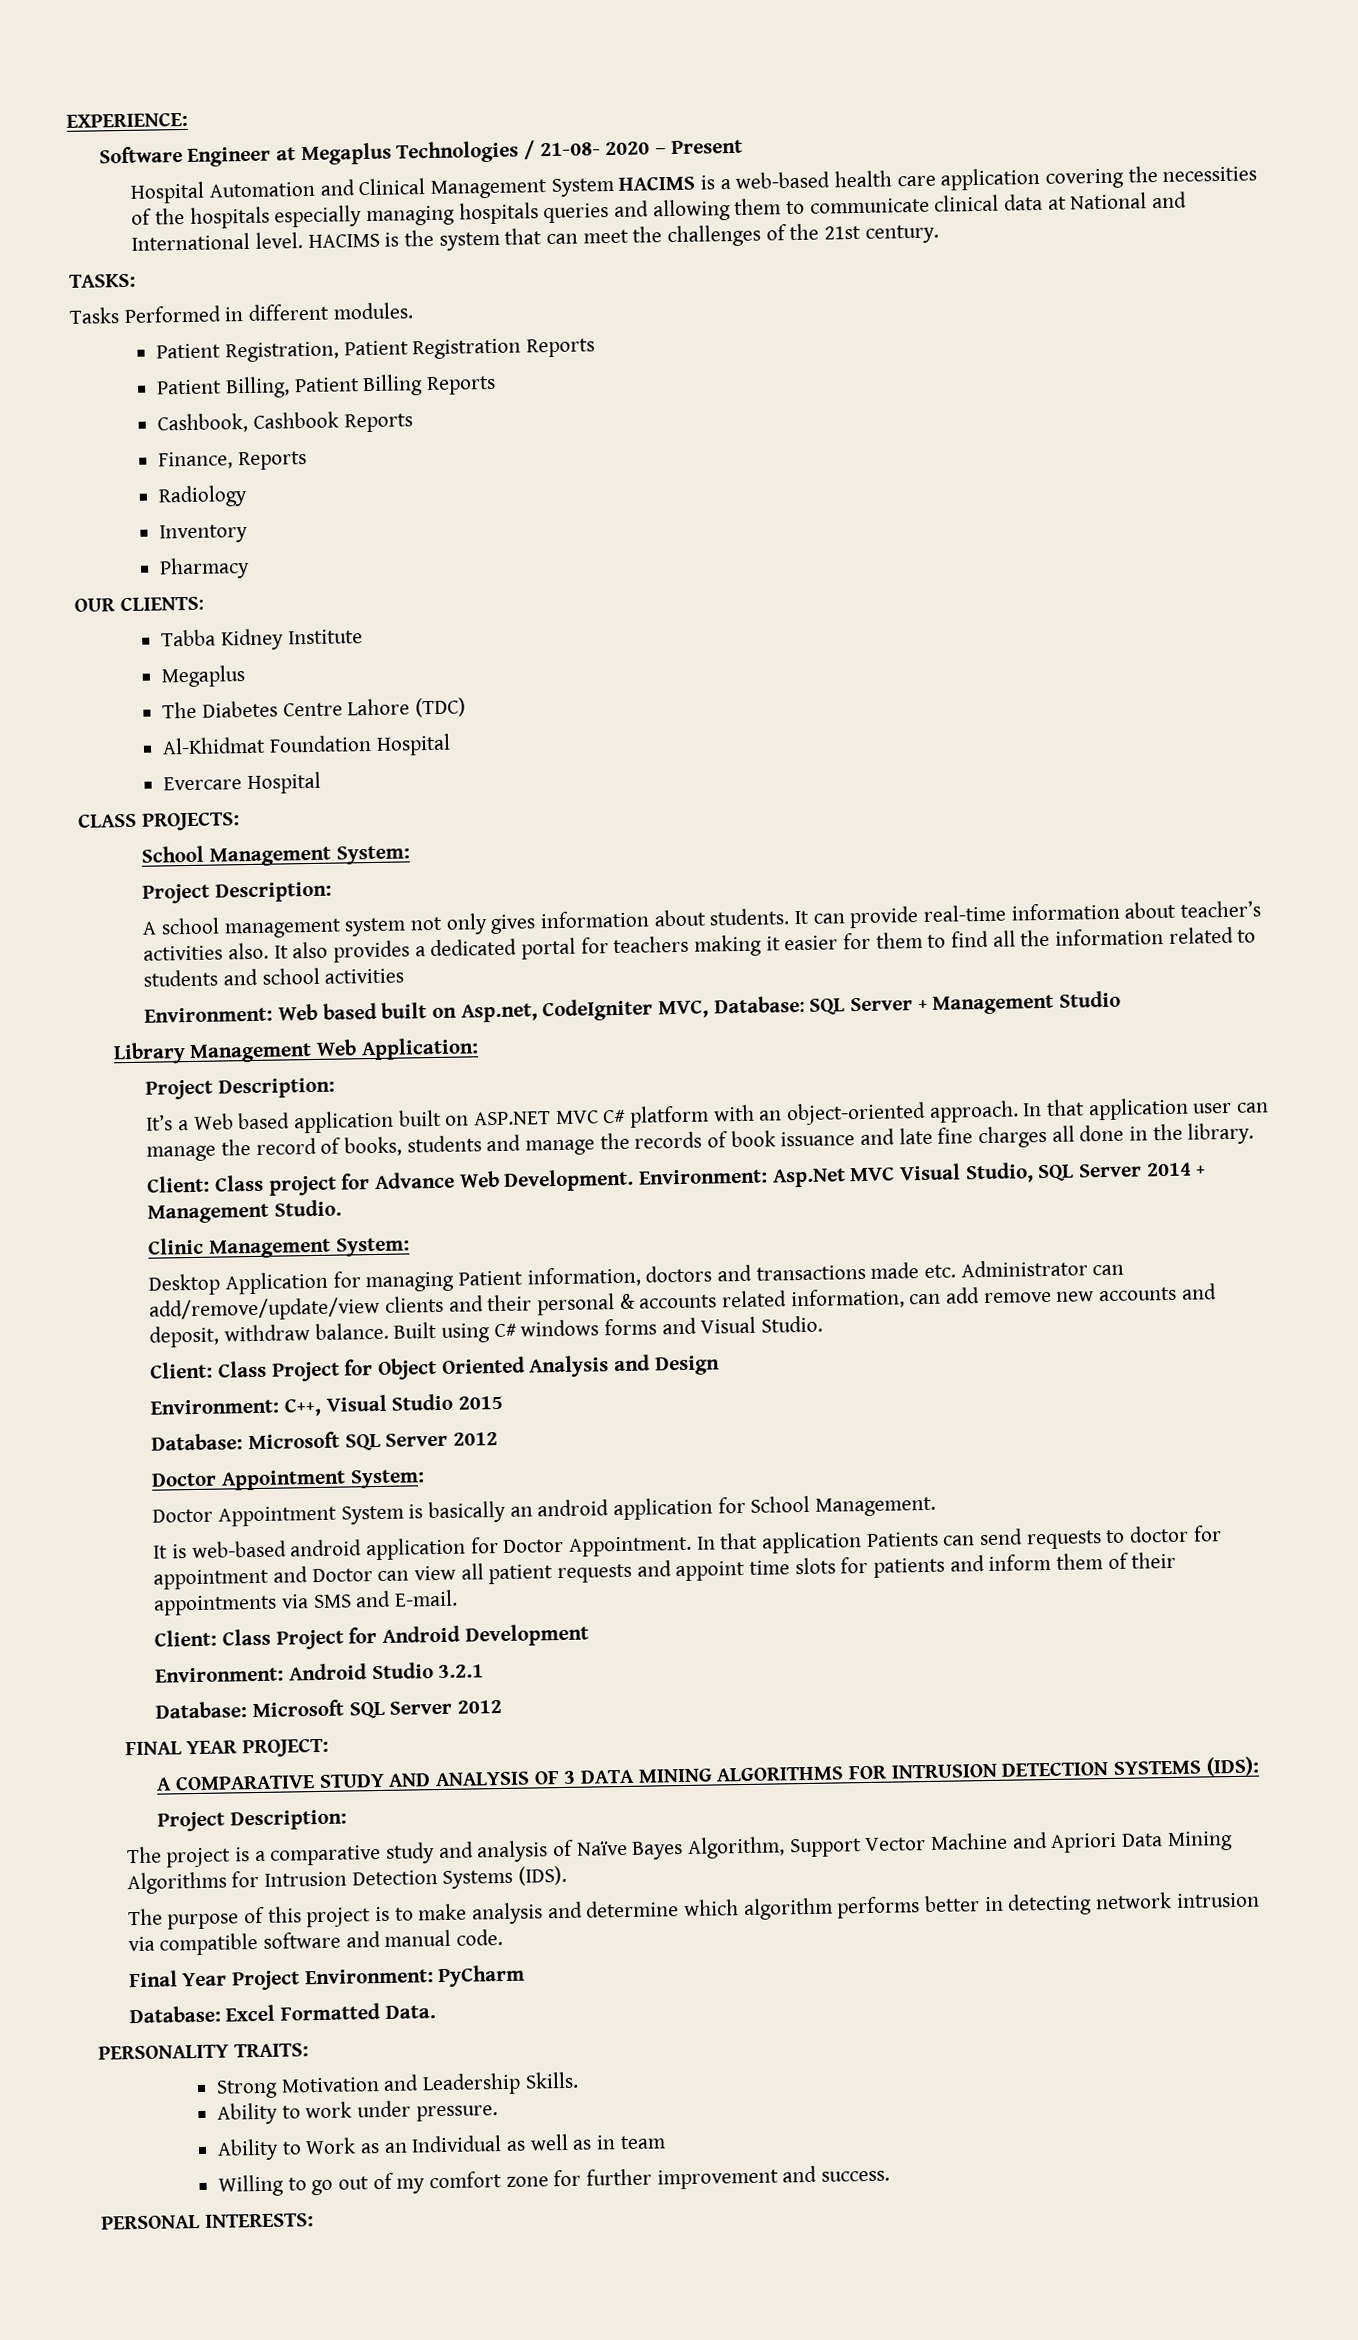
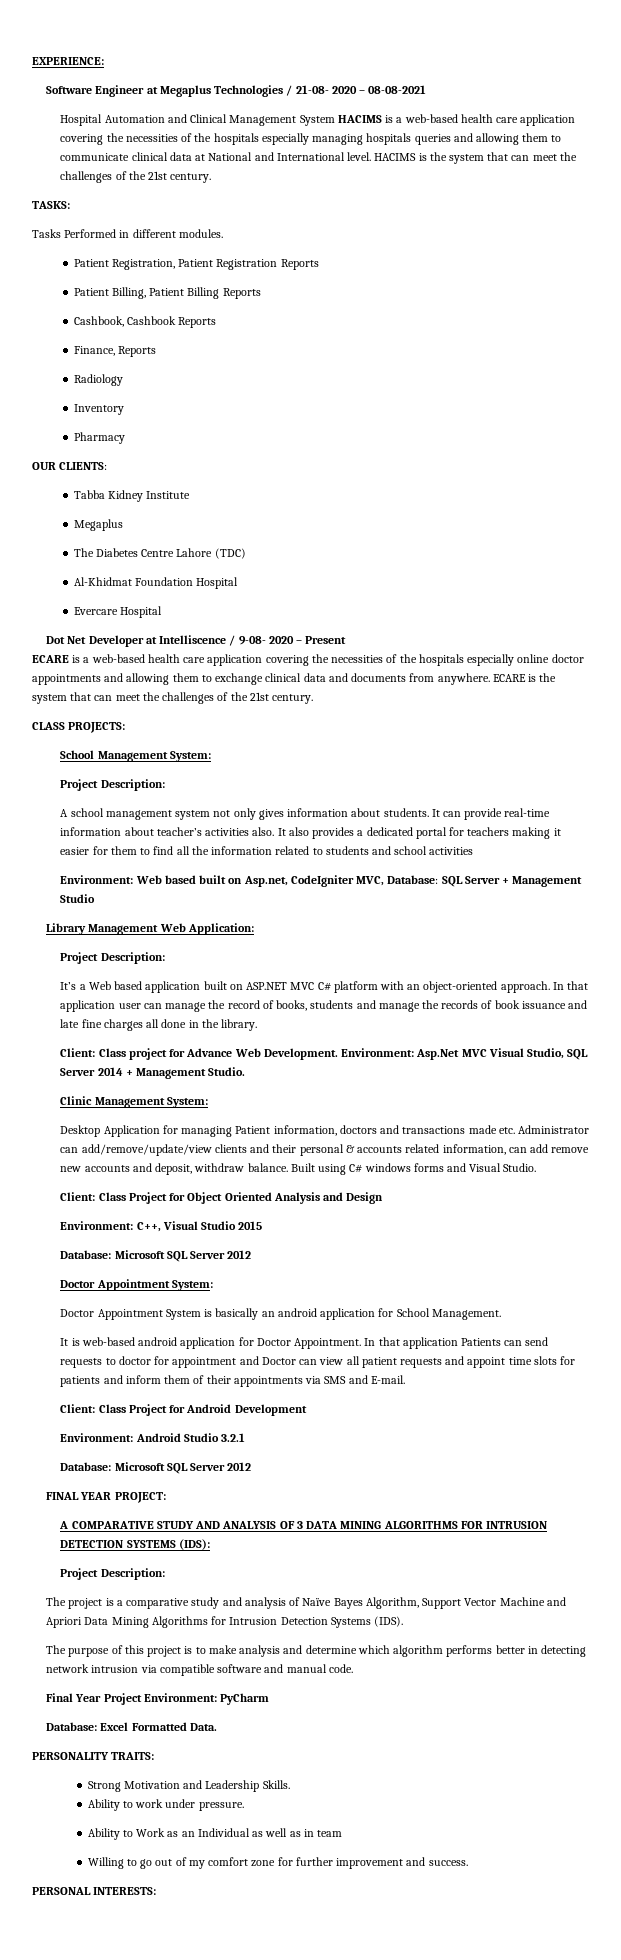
[670,139,743,155] Present -> [368,85,427,94] 08-08-2021
(321, 783) none -> [46,635,347,647] [32,654,584,666] [32,673,557,685] [32,692,314,704] // Dot Net Developer at Intelliscence / 9-08- 2020 – Present // ECARE is a web-based health care application covering the necessities of the hospitals especially online doctor appointments and allowing them to exchange clinical data and documents from anywhere. ECARE is the system that can meet the challenges of the 21st century.

